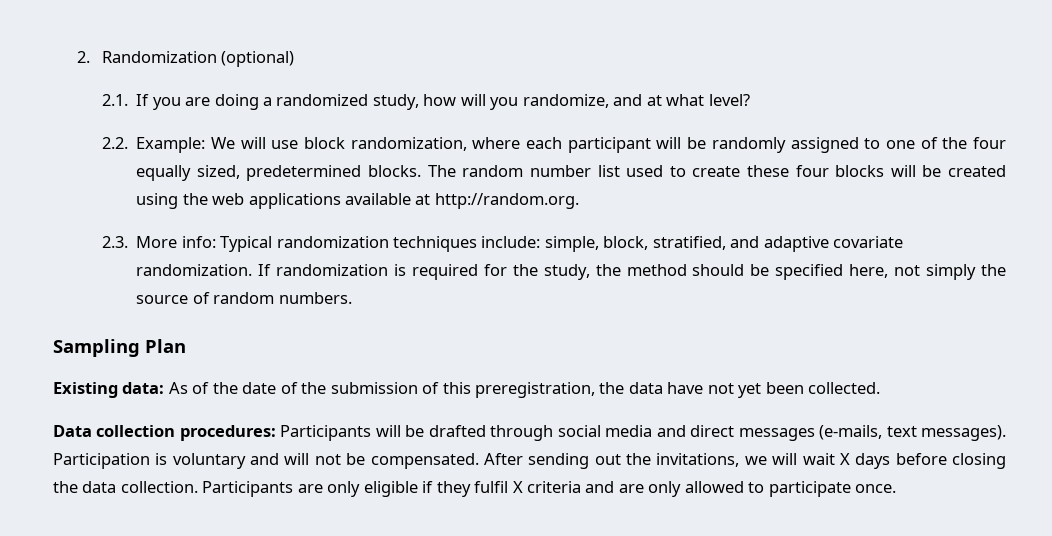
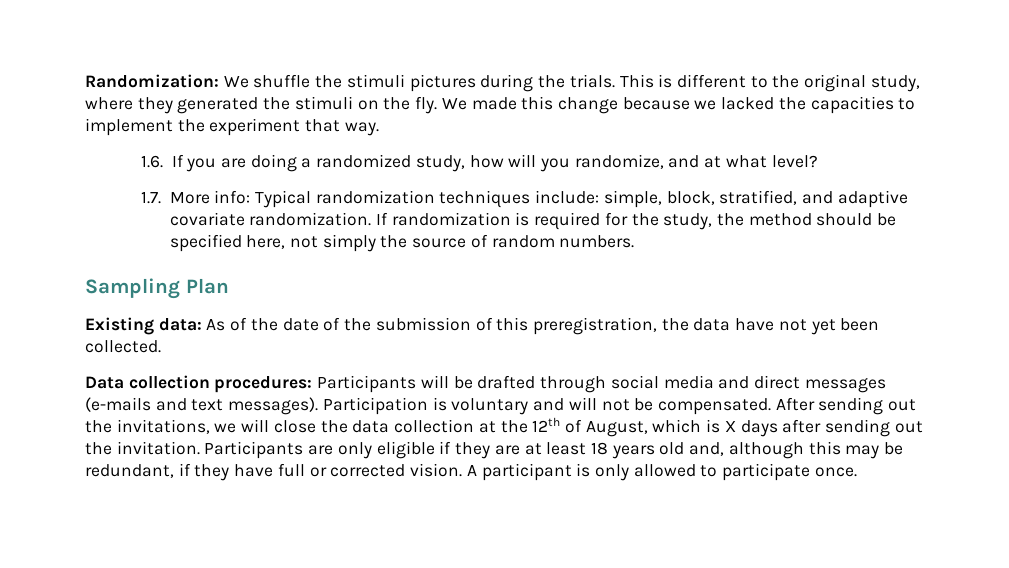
[77,51,295,67] [101,94,128,106] 2. Randomization (optional) // 2.1. -> [85,74,920,92] [85,96,916,114] [85,118,379,136] [140,155,163,168] Randomization: We shuffle the stimuli pictures during the trials. This is different to the original study, where they generated the stimuli on the fly. We made this change because we lacked the capacities to implement the experiment that way. // 1.6.
[101,137,1007,153] [136,165,1007,181] [136,193,579,209] [101,236,128,248] 2.2. Example: We will use block randomization, where each participant will be randomly assigned to one of the four equally sized, predetermined blocks. The random number list used to create these four blocks will be created using the web applications available at http://random.org. // 2.3. -> [140,191,161,204] 1.7.
[819,425,883,440] (e-mails, -> [85,397,187,412] (e-mails and
[802,453,1006,469] [53,481,198,493] wait X days before closing the data collection. -> [273,417,923,437] [85,441,200,455] close the data collection at the 12th of August, which is X days after sending out the invitation.
[474,481,644,493] fulfil X criteria and are -> [494,441,904,459] [85,463,591,481] are at least 18 years old and, although this may be redundant, if they have full or corrected vision. A participant is

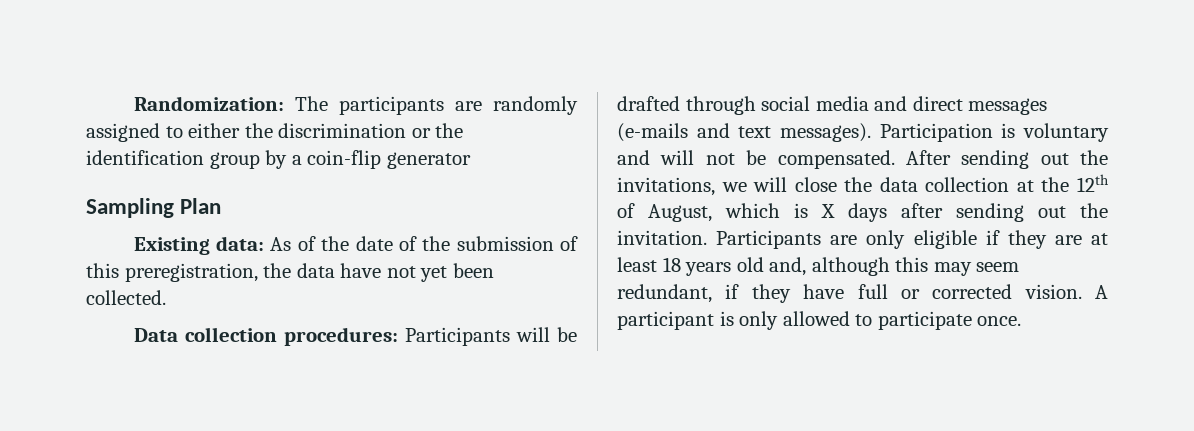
[223,74,920,92] [85,96,916,114] [85,118,379,136] [140,154,818,172] [140,190,908,208] [169,212,897,230] [169,234,635,252] We shuffle the stimuli pictures during the trials. This is different to the original study, where they generated the stimuli on the fly. We made this change because we lacked the capacities to implement the experiment that way. // 1.6. If you are doing a randomized study, how will you randomize, and at what level? // 1.7. More info: Typical randomization techniques include: simple, block, stratified, and adaptive covariate randomization. If randomization is required for the study, the method should be specified here, not simply the source of random numbers. -> [294,96,579,115] [86,123,464,142] [86,150,471,169] The participants are randomly assigned to either the discrimination or the identification group by a coin-flip generator
[884,442,904,455] be -> [976,262,1020,272] seem

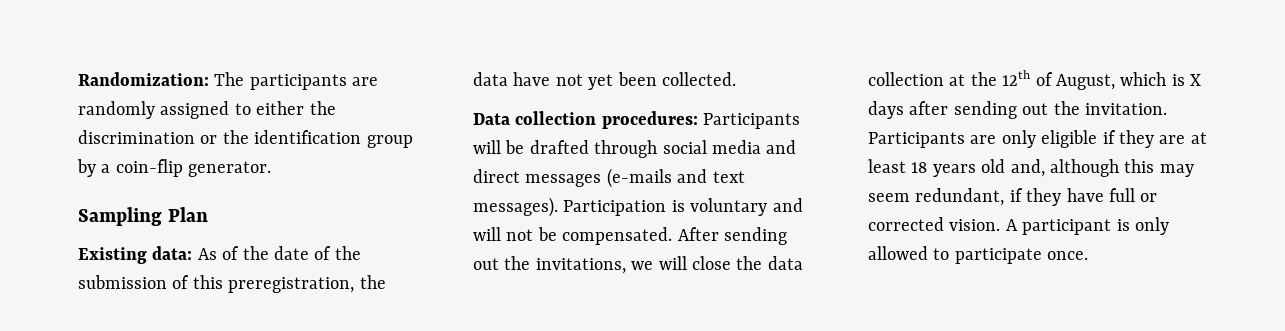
[386,152,471,169] generator -> [188,161,272,177] generator.

